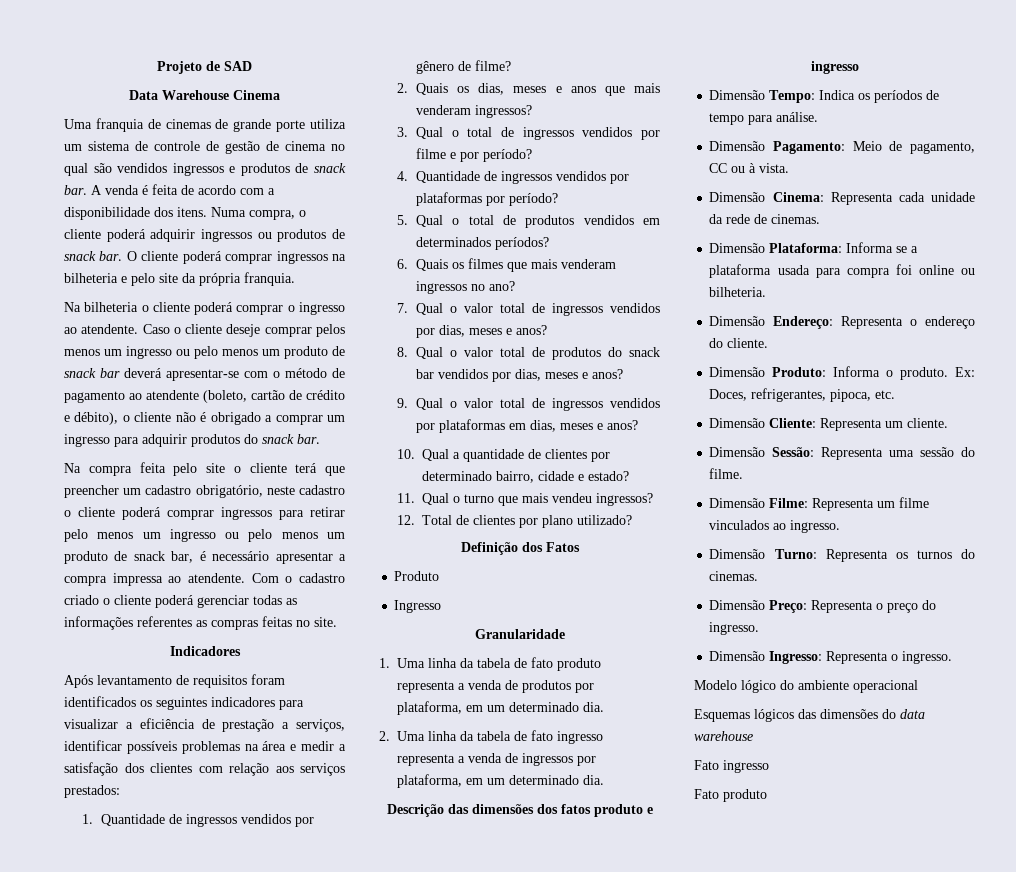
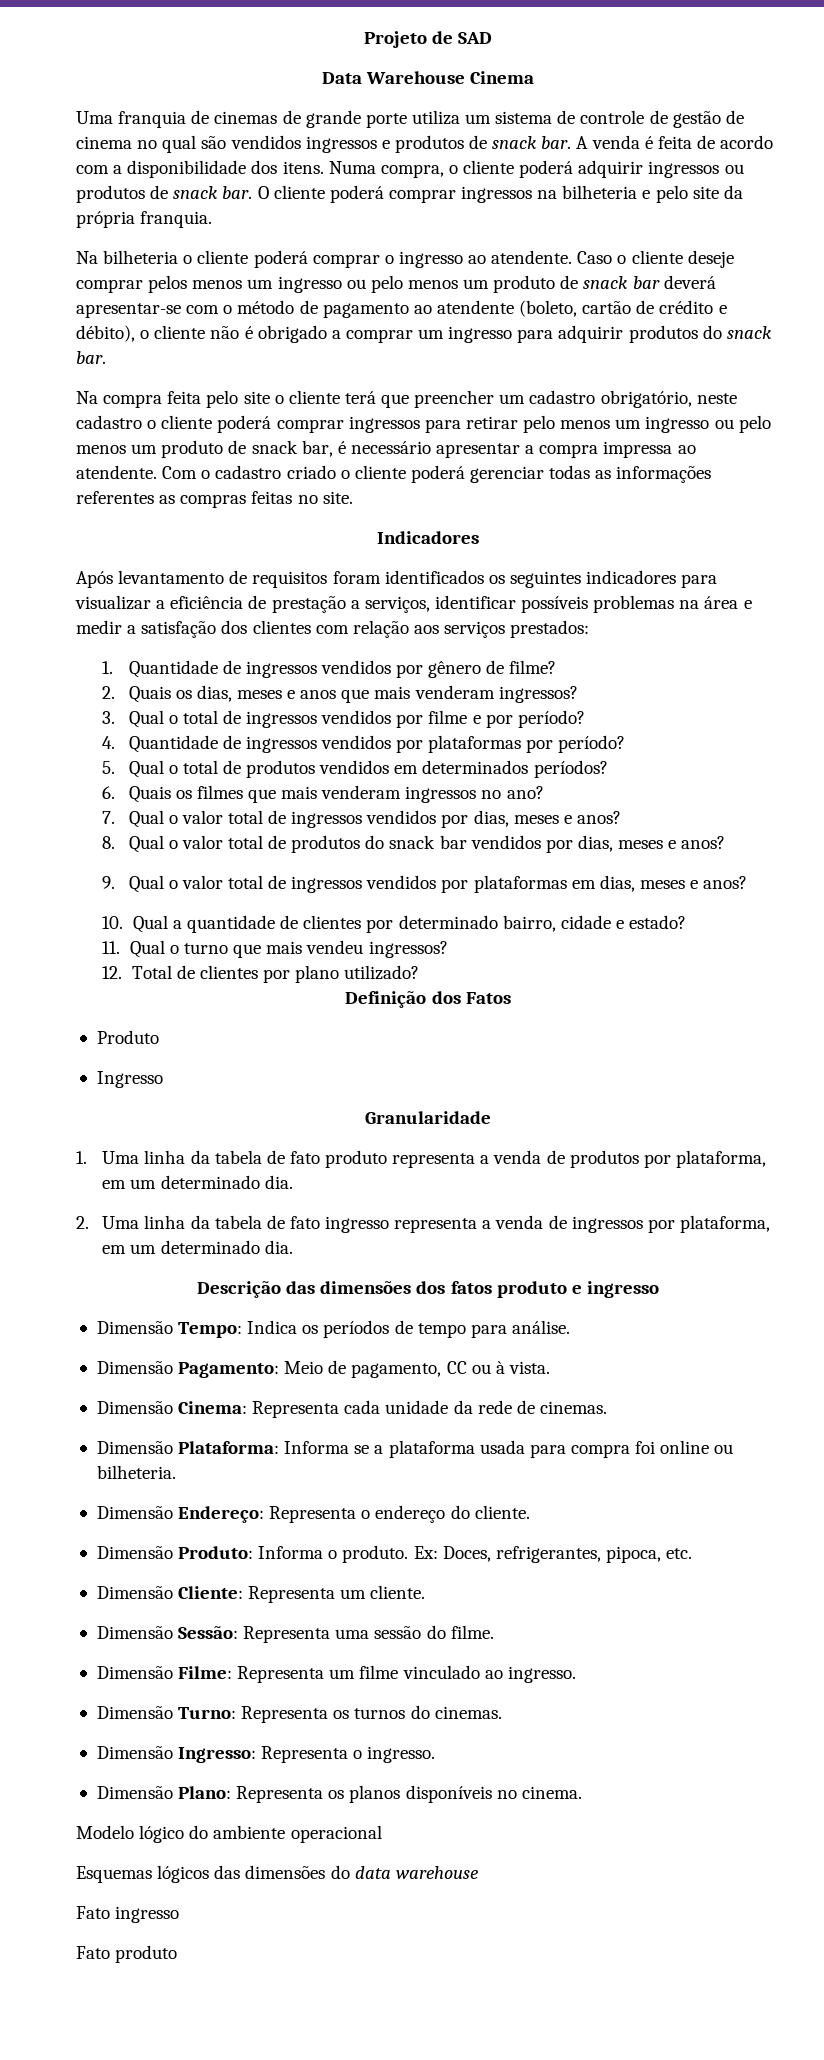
[709,520,770,530] vinculados -> [402,1665,480,1679] vinculado
[709,600,937,613] [709,622,760,635] // Dimensão Preço: Representa o preço do ingresso. -> (502, 1712) none
(953, 657) none -> [96,1785,582,1803] // Dimensão Plano: Representa os planos disponíveis no cinema.

